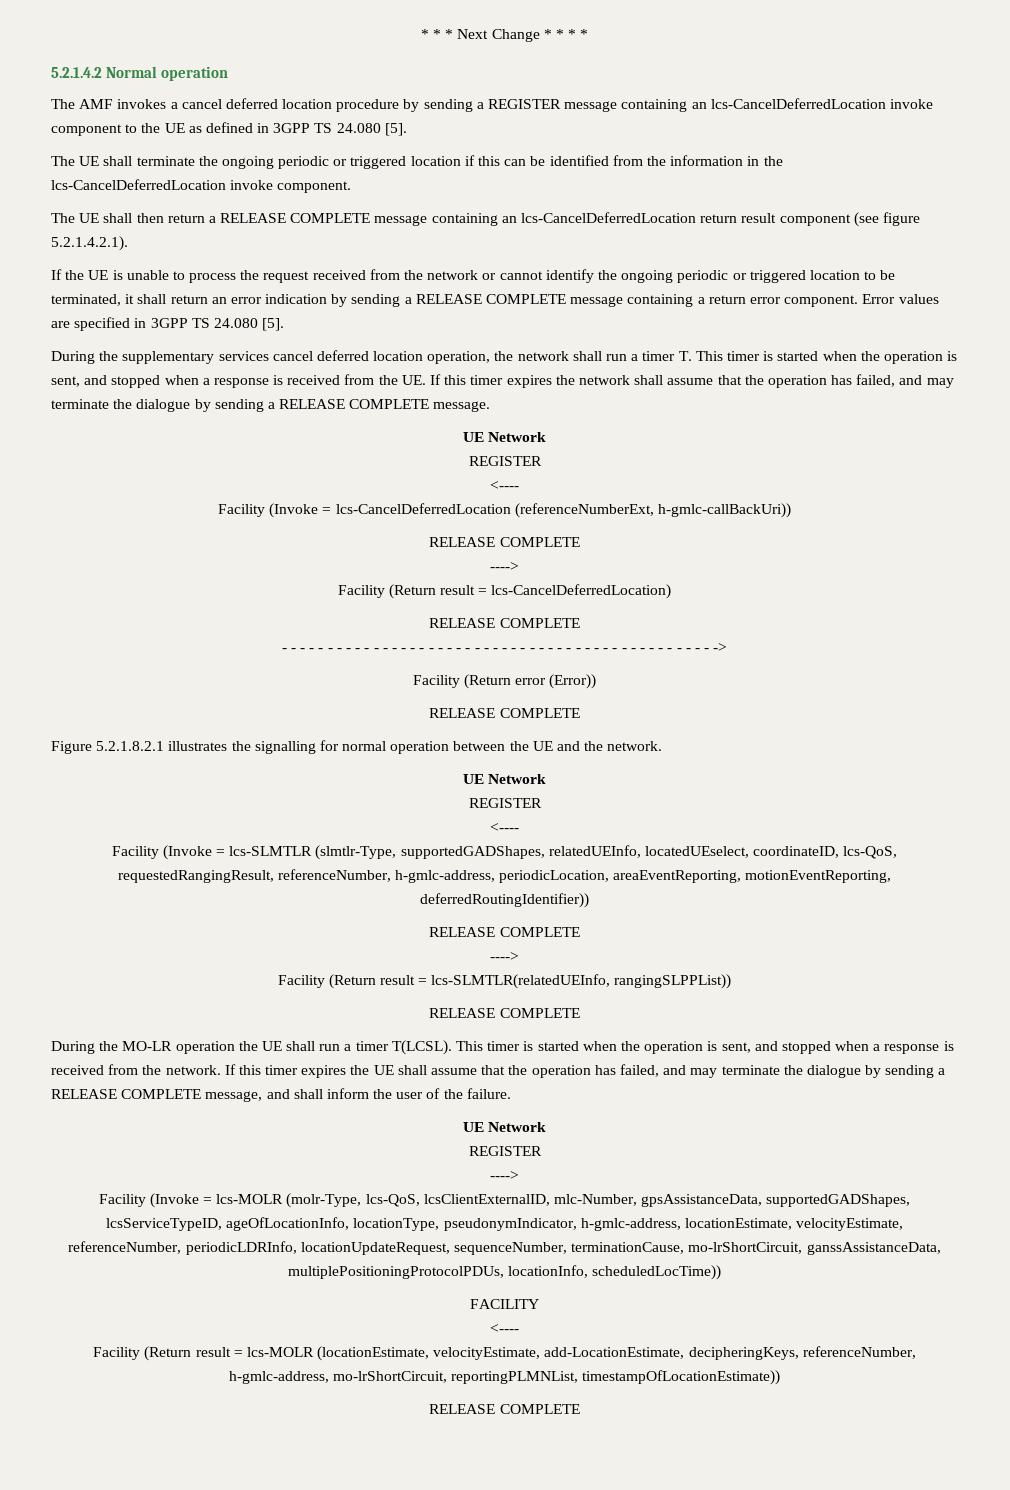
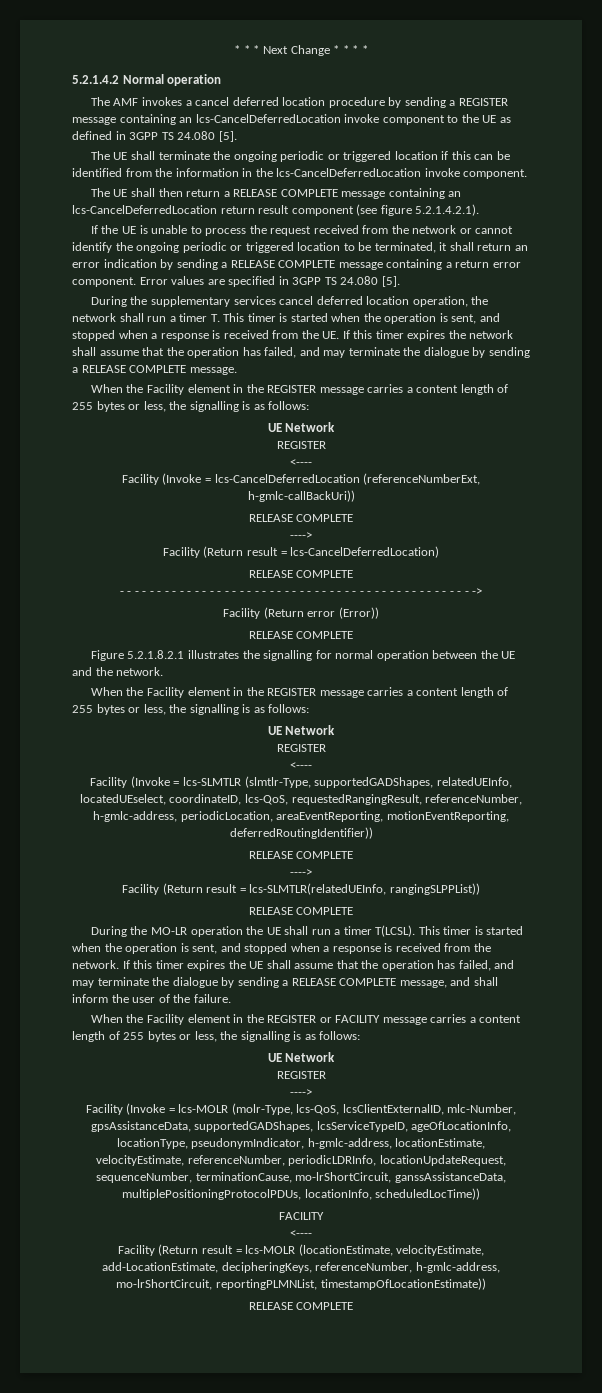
(491, 406) none -> [90,384,509,395] [72,401,310,412] // When the Facility element in the REGISTER message carries a content length of 255 bytes or less, the signalling is as follows:
(663, 746) none -> [90,687,509,698] [72,704,310,715] // When the Facility element in the REGISTER message carries a content length of 255 bytes or less, the signalling is as follows:
(511, 1093) none -> [90,1014,522,1025] [72,1031,361,1042] // When the Facility element in the REGISTER or FACILITY message carries a content length of 255 bytes or less, the signalling is as follows:

